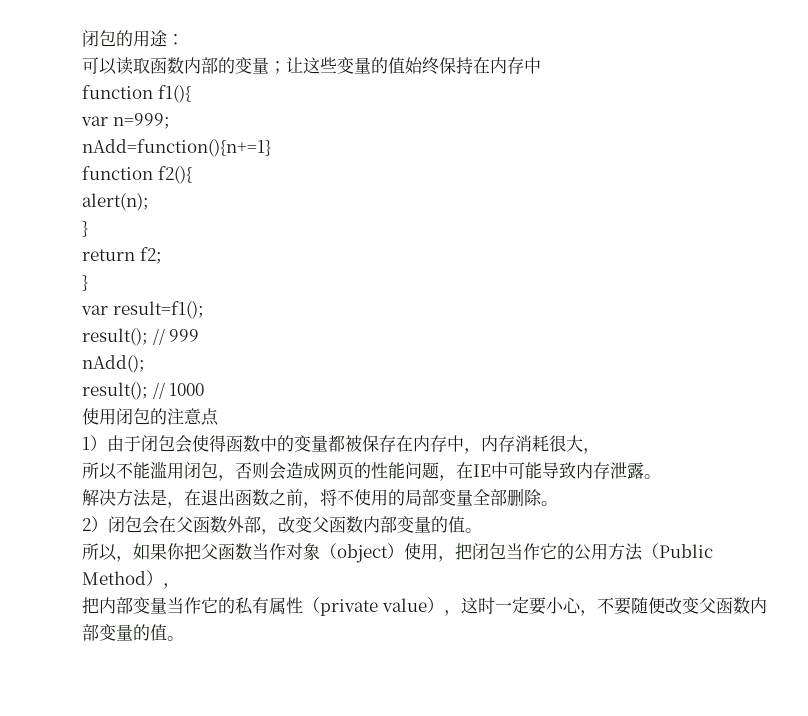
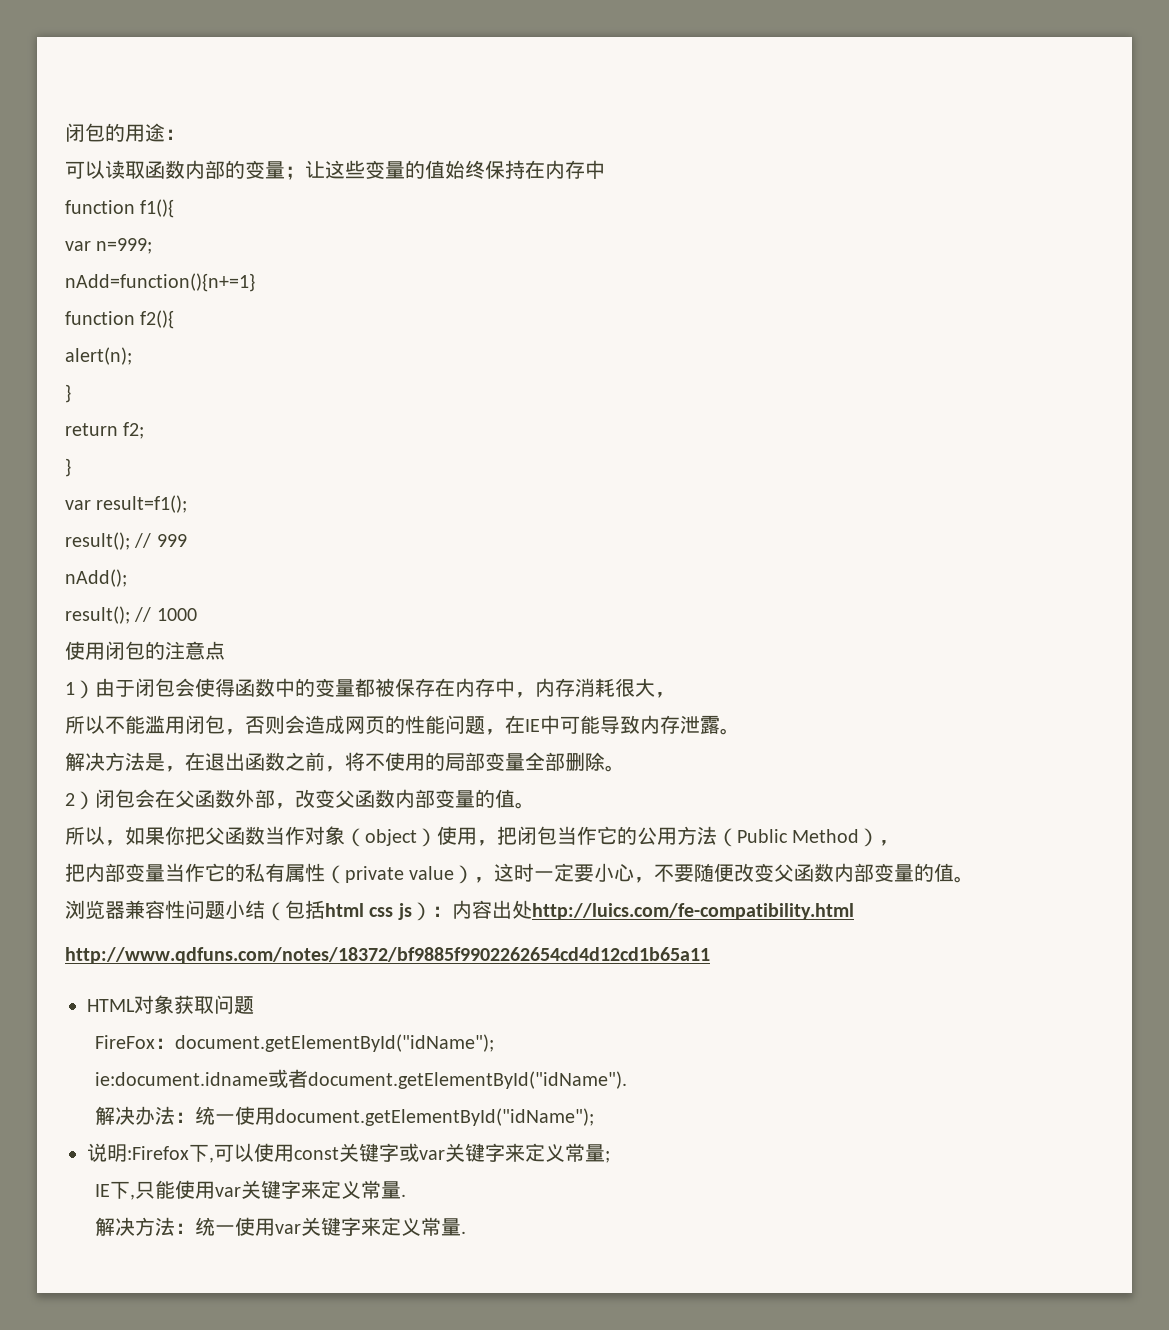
(184, 638) none -> [65,900,854,921] [65,947,710,964] [87,995,254,1014] [95,1034,495,1052] [95,1069,628,1089] [95,1106,595,1126] [87,1143,610,1163] [95,1180,407,1200] [95,1217,467,1236] // 浏览器兼容性问题小结（包括html css js）：内容出处http://luics.com/fe-compatibility.html // http://www.qdfuns.com/notes/18372/bf9885f9902262654cd4d12cd1b65a11 // HTML对象获取问题 // FireFox：document.getElementById("idName"); // ie:document.idname或者document.getElementById("idName"). // 解决办法：统一使用document.getElementById("idName"); // 说明:Firefox下,可以使用const关键字或var关键字来定义常量; // IE下,只能使用var关键字来定义常量. // 解决方法：统一使用var关键字来定义常量.

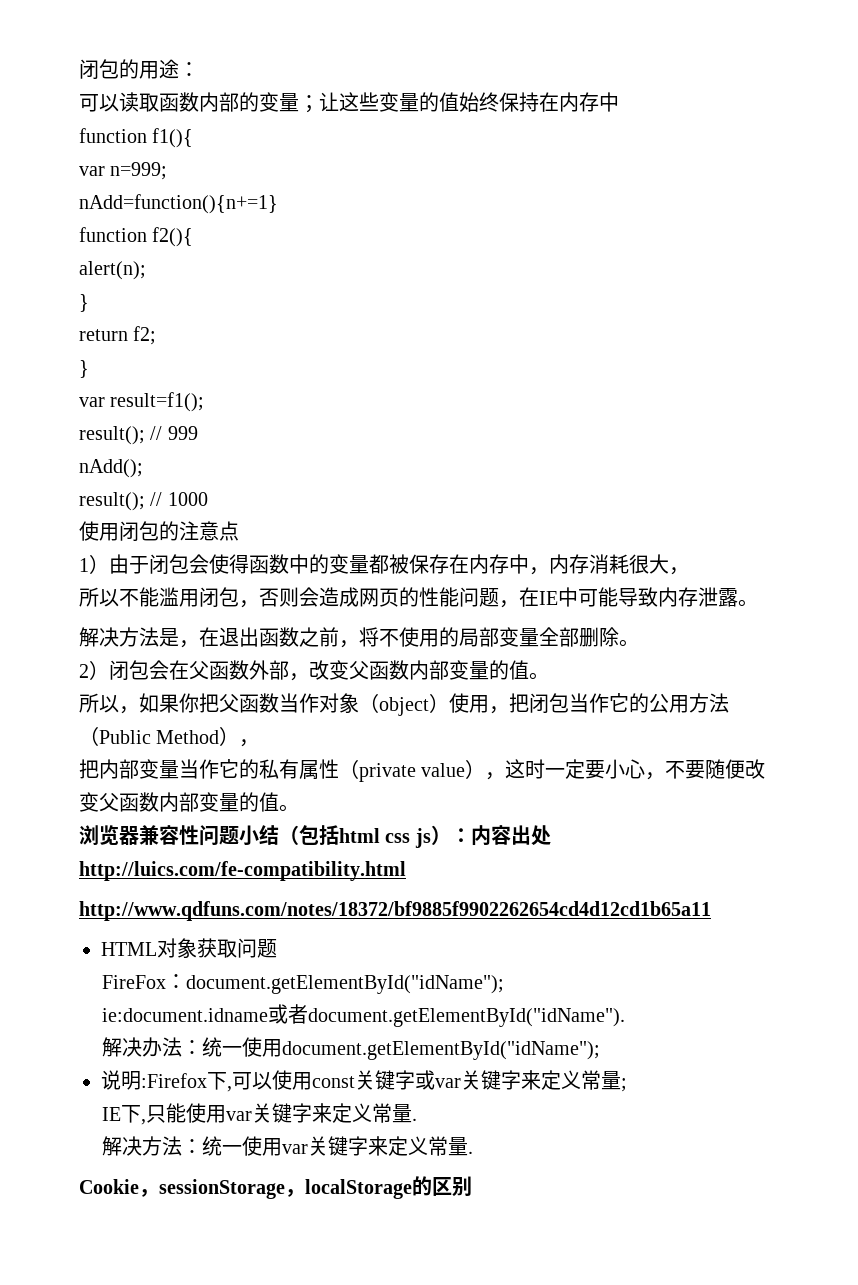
(467, 1232) none -> [79,1176,472,1199] // Cookie，sessionStorage，localStorage的区别

